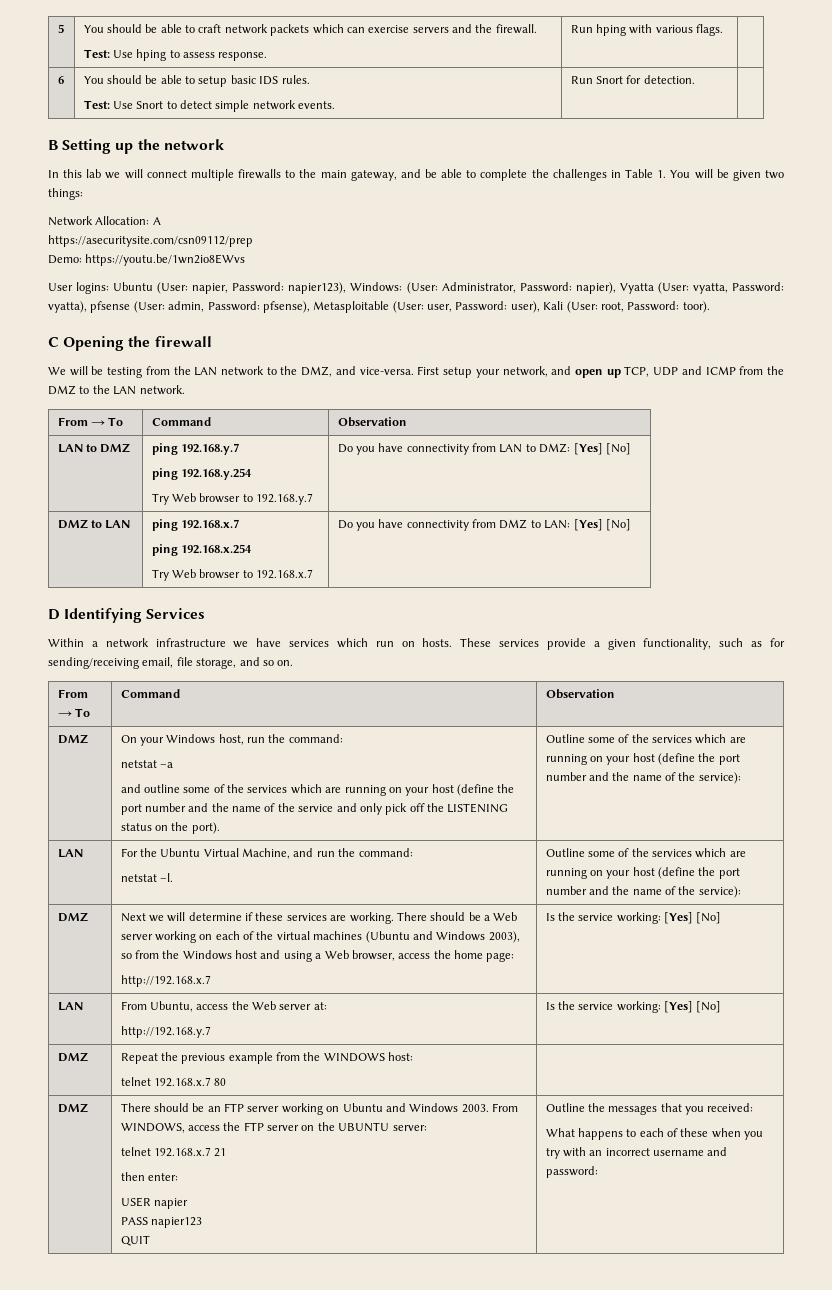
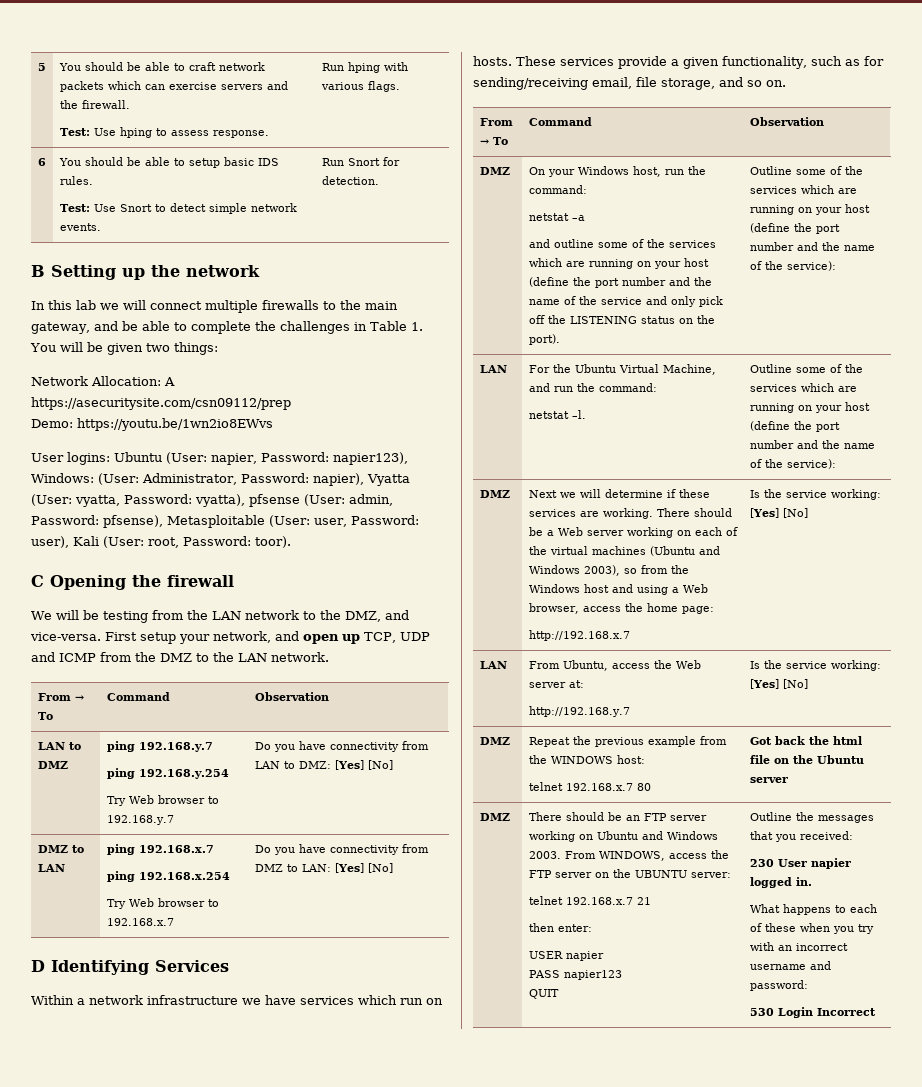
(227, 1082) none -> [749,736,862,745] [749,755,864,764] [749,777,788,783] Got back the html file on the Ubuntu server
(754, 1107) none -> [749,858,851,869] [749,877,812,888] // 230 User napier logged in.
(598, 1172) none -> [749,1007,876,1018] // 530 Login Incorrect

